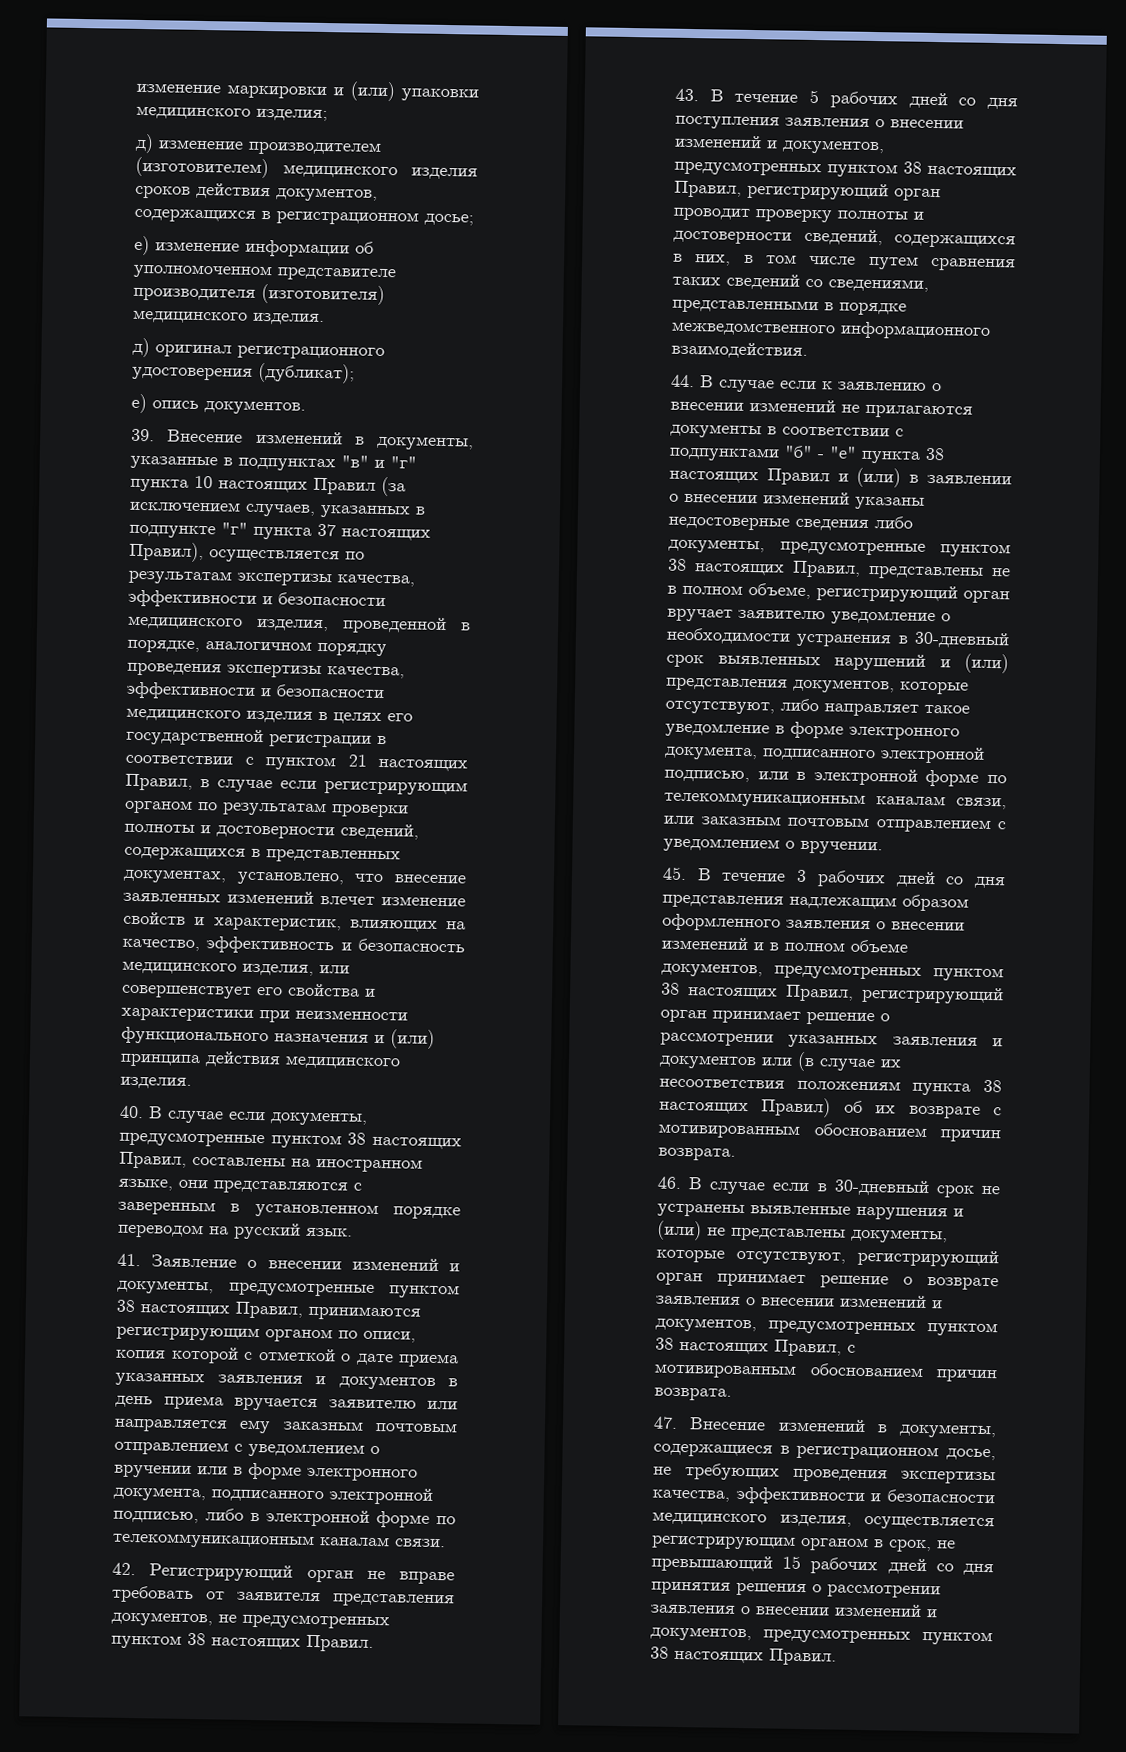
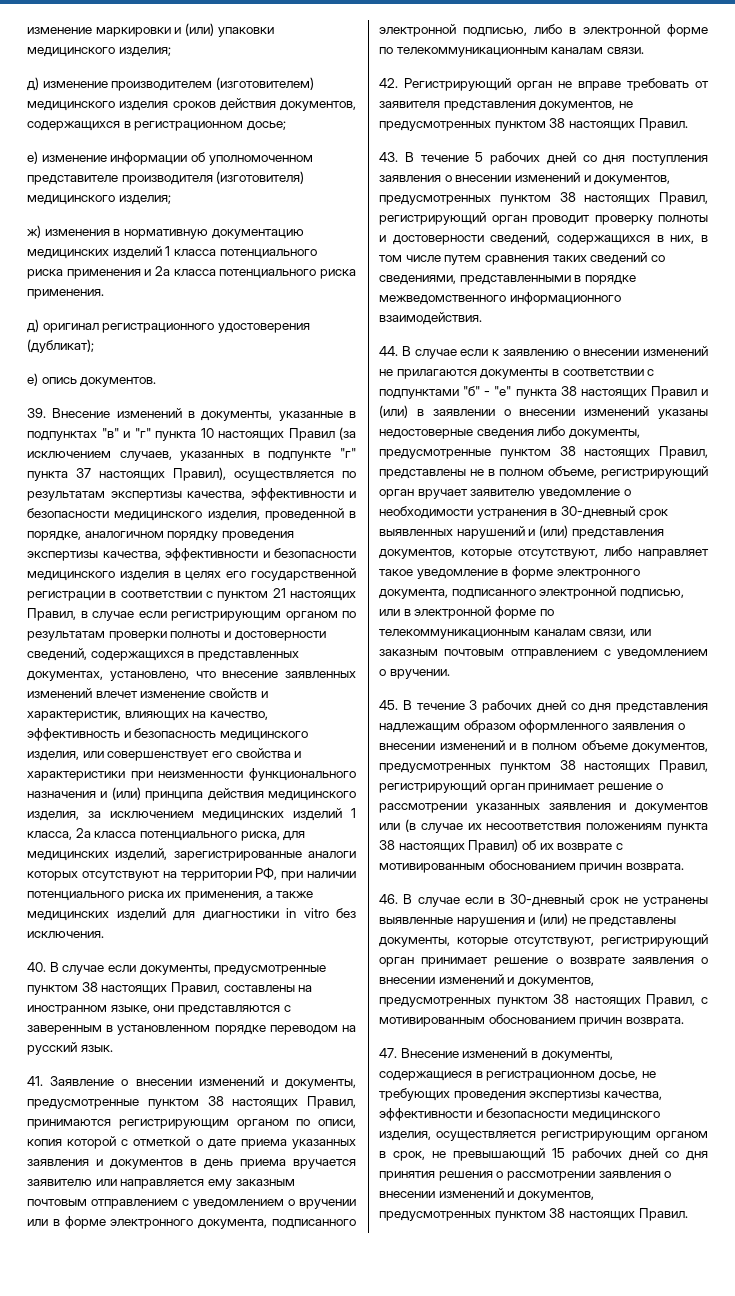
[253,312,325,326] изделия. -> [118,195,171,205] [27,225,304,239] [27,246,317,259] [27,266,356,279] [27,289,104,299] изделия; // ж) изменения в нормативную документацию медицинских изделий 1 класса потенциального риска применения и 2а класса потенциального риска применения.
[120,1076,192,1089] изделия. -> [27,808,356,821] [27,828,306,841] [27,848,356,861] [27,867,357,881] [27,891,314,901] [27,908,356,921] [27,931,104,938] изделия, за исключением медицинских изделий 1 класса, 2а класса потенциального риска, для медицинских изделий, зарегистрированные аналоги которых отсутствуют на территории РФ, при наличии потенциального риска их применения, а также медицинских изделий для диагностики in vitro без исключения.

